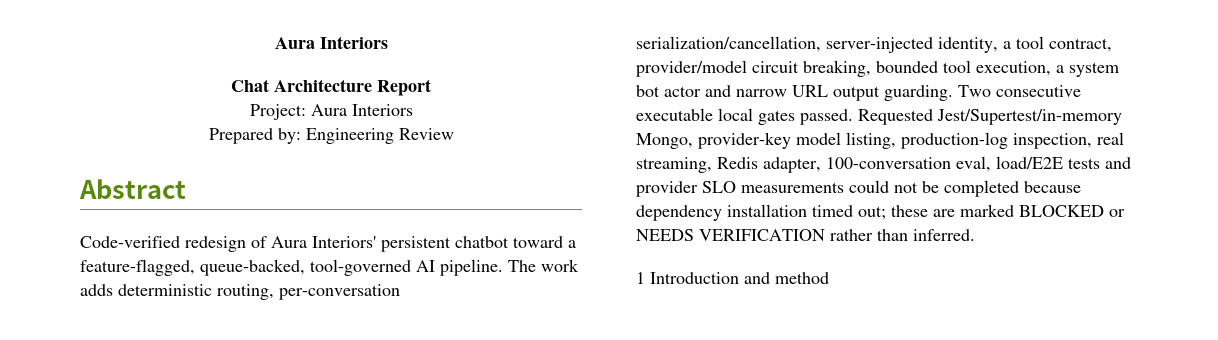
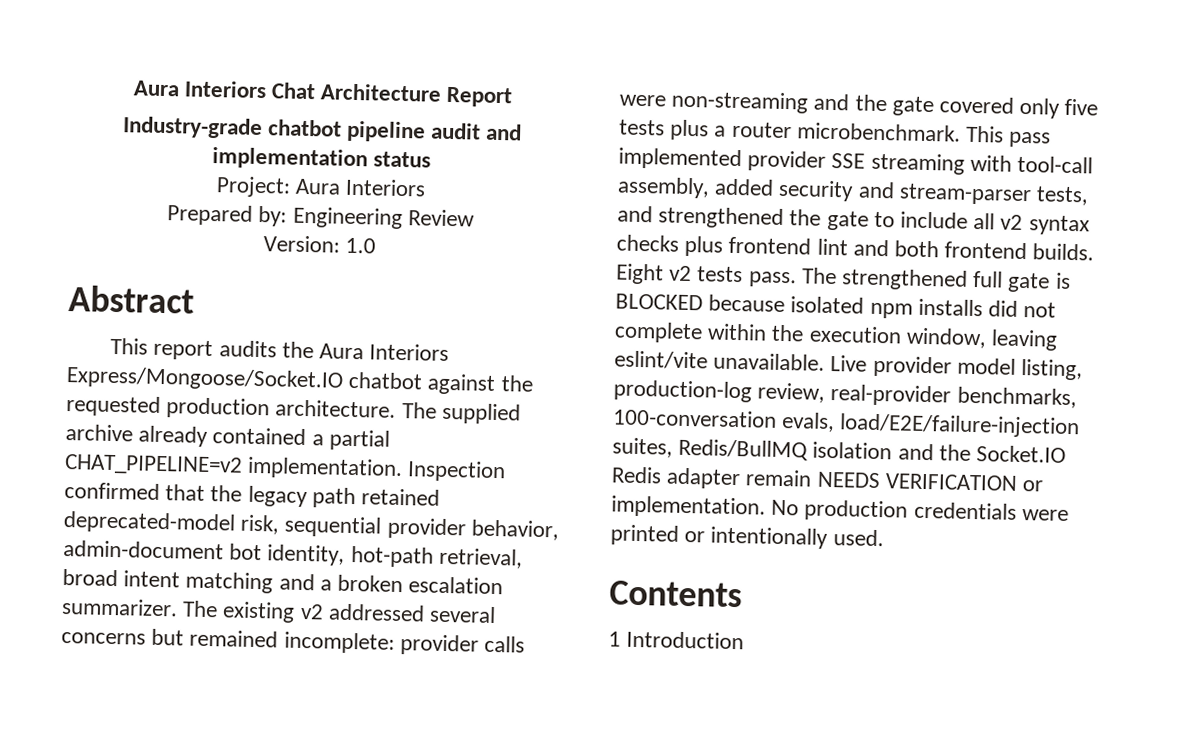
[274,36,388,49] Aura Interiors // -> [132,80,267,99] Aura Interiors
(431, 87) none -> [121,116,523,143] [211,146,432,171] // Industry-grade chatbot pipeline audit and implementation status
(454, 134) none -> [262,235,377,254] // Version: 1.0
[80,236,576,252] [80,259,579,276] [80,284,400,300] [636,36,1112,53] [636,60,1119,77] [636,85,1081,101] [636,108,1122,125] [636,132,1124,149] [636,156,1131,173] [636,180,1081,197] [636,204,1125,221] [636,229,975,241] Code-verified redesign of Aura Interiors' persistent chatbot toward a feature-flagged, queue-backed, tool-governed AI pipeline. The work adds deterministic routing, per-conversation serialization/cancellation, server-injected identity, a tool contract, provider/model circuit breaking, bounded tool execution, a system bot actor and narrow URL output guarding. Two consecutive executable local gates passed. Requested Jest/Supertest/in-memory Mongo, provider-key model listing, production-log inspection, real streaming, Redis adapter, 100-conversation eval, load/E2E tests and provider SLO measurements could not be completed because dependency installation timed out; these are marked BLOCKED or NEEDS VERIFICATION rather than inferred. -> [110,337,450,362] [66,366,534,395] [66,395,521,425] [65,424,390,451] [64,453,507,483] [64,481,441,509] [63,510,559,541] [63,539,523,569] [62,568,504,595] [61,597,497,624] [61,628,526,656] [619,90,1099,119] [619,119,1052,148] [618,147,1094,175] [617,176,1090,206] [617,205,1090,236] [616,234,1095,261] [615,263,1071,293] [615,293,1057,319] [614,321,1059,351] [614,350,1084,381] [613,379,1077,409] [613,408,1081,439] [612,437,1067,463] [611,466,1044,492] [611,495,1069,522] [610,524,884,550] [609,580,742,608] This report audits the Aura Interiors Express/Mongoose/Socket.IO chatbot against the requested production architecture. The supplied archive already contained a partial CHAT_PIPELINE=v2 implementation. Inspection confirmed that the legacy path retained deprecated-model risk, sequential provider behavior, admin-document bot identity, hot-path retrieval, broad intent matching and a broken escalation summarizer. The existing v2 addressed several concerns but remained incomplete: provider calls were non-streaming and the gate covered only five tests plus a router microbenchmark. This pass implemented provider SSE streaming with tool-call assembly, added security and stream-parser tests, and strengthened the gate to include all v2 syntax checks plus frontend lint and both frontend builds. Eight v2 tests pass. The strengthened full gate is BLOCKED because isolated npm installs did not complete within the execution window, leaving eslint/vite unavailable. Live provider model listing, production-log review, real-provider benchmarks, 100-conversation evals, load/E2E/failure-injection suites, Redis/BullMQ isolation and the Socket.IO Redis adapter remain NEEDS VERIFICATION or implementation. No production credentials were printed or intentionally used. // Contents
[744,272,829,284] and method -> (745, 640) none

